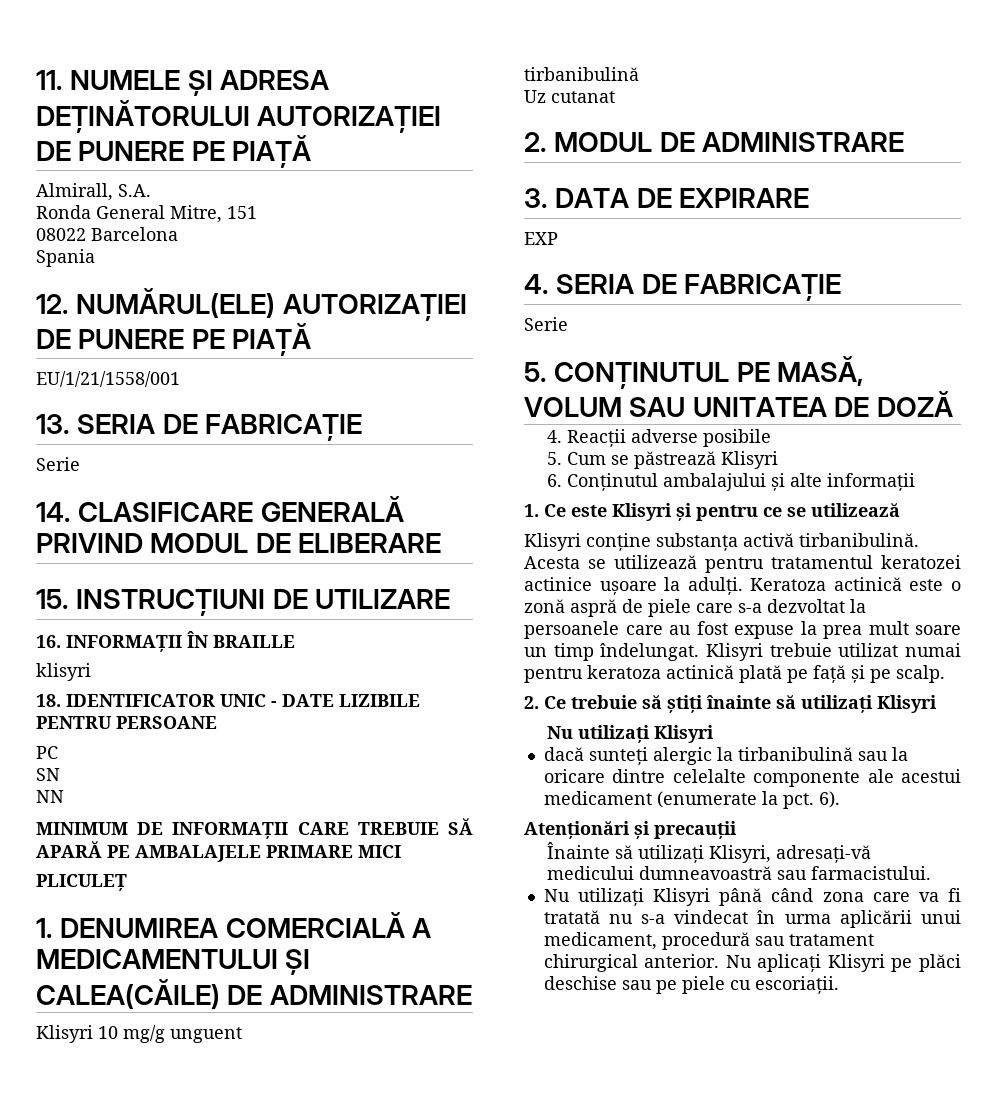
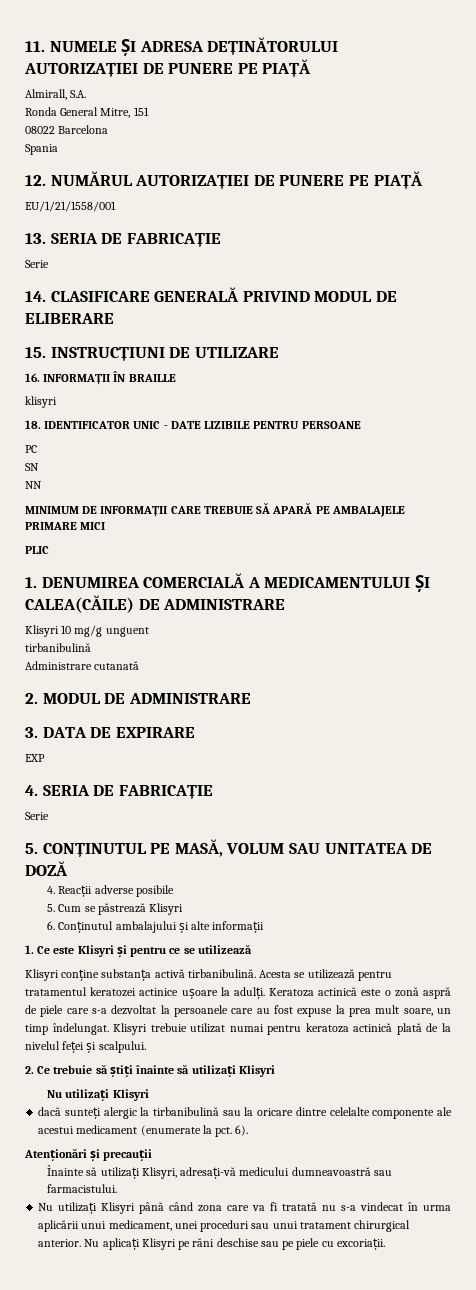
[76,288,276,318] NUMĂRUL(ELE) -> [50,171,133,186] NUMĂRUL
[36,874,127,891] PLICULEȚ -> [25,546,49,554] PLIC
[524,90,615,103] Uz cutanat -> [25,661,140,670] Administrare cutanată
[915,625,961,635] soare -> [403,1008,433,1016] soare,
[787,665,945,683] pe față și pe scalp. -> [426,1023,452,1032] [25,1041,146,1053] de la nivelul feței și scalpului.
[661,932,785,950] procedură sau -> [174,1220,298,1232] unei proceduri sau unui
[918,954,961,972] plăci -> [192,1238,215,1247] răni
[754,976,839,994] escoriații. -> [336,1238,385,1250] excoriații.

